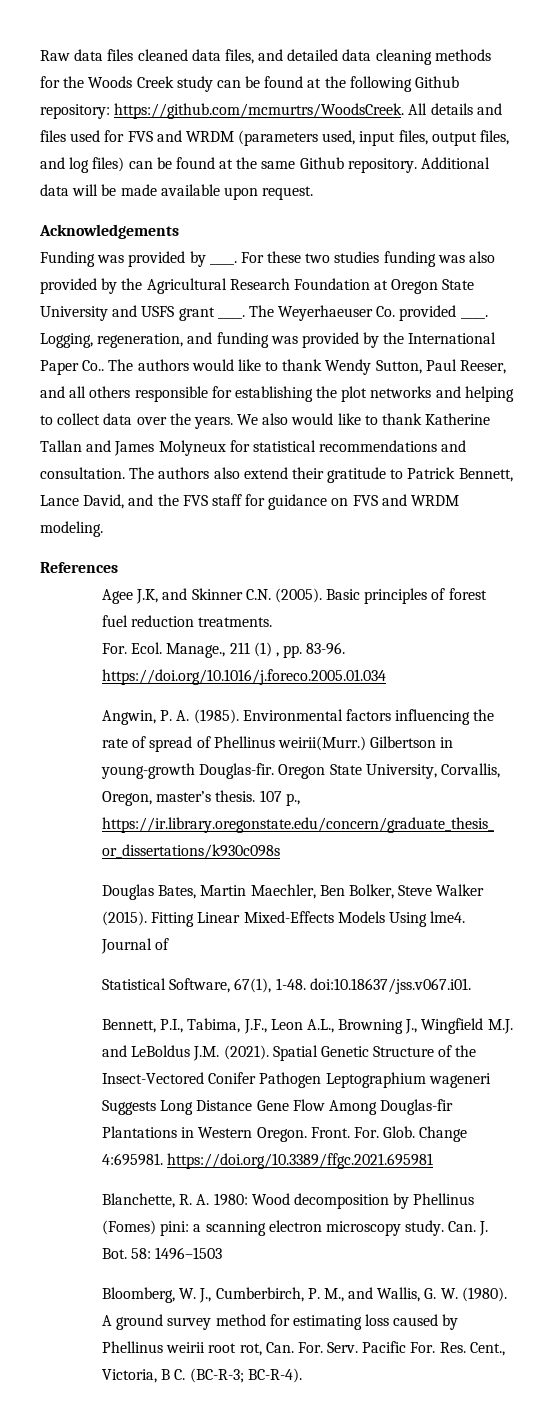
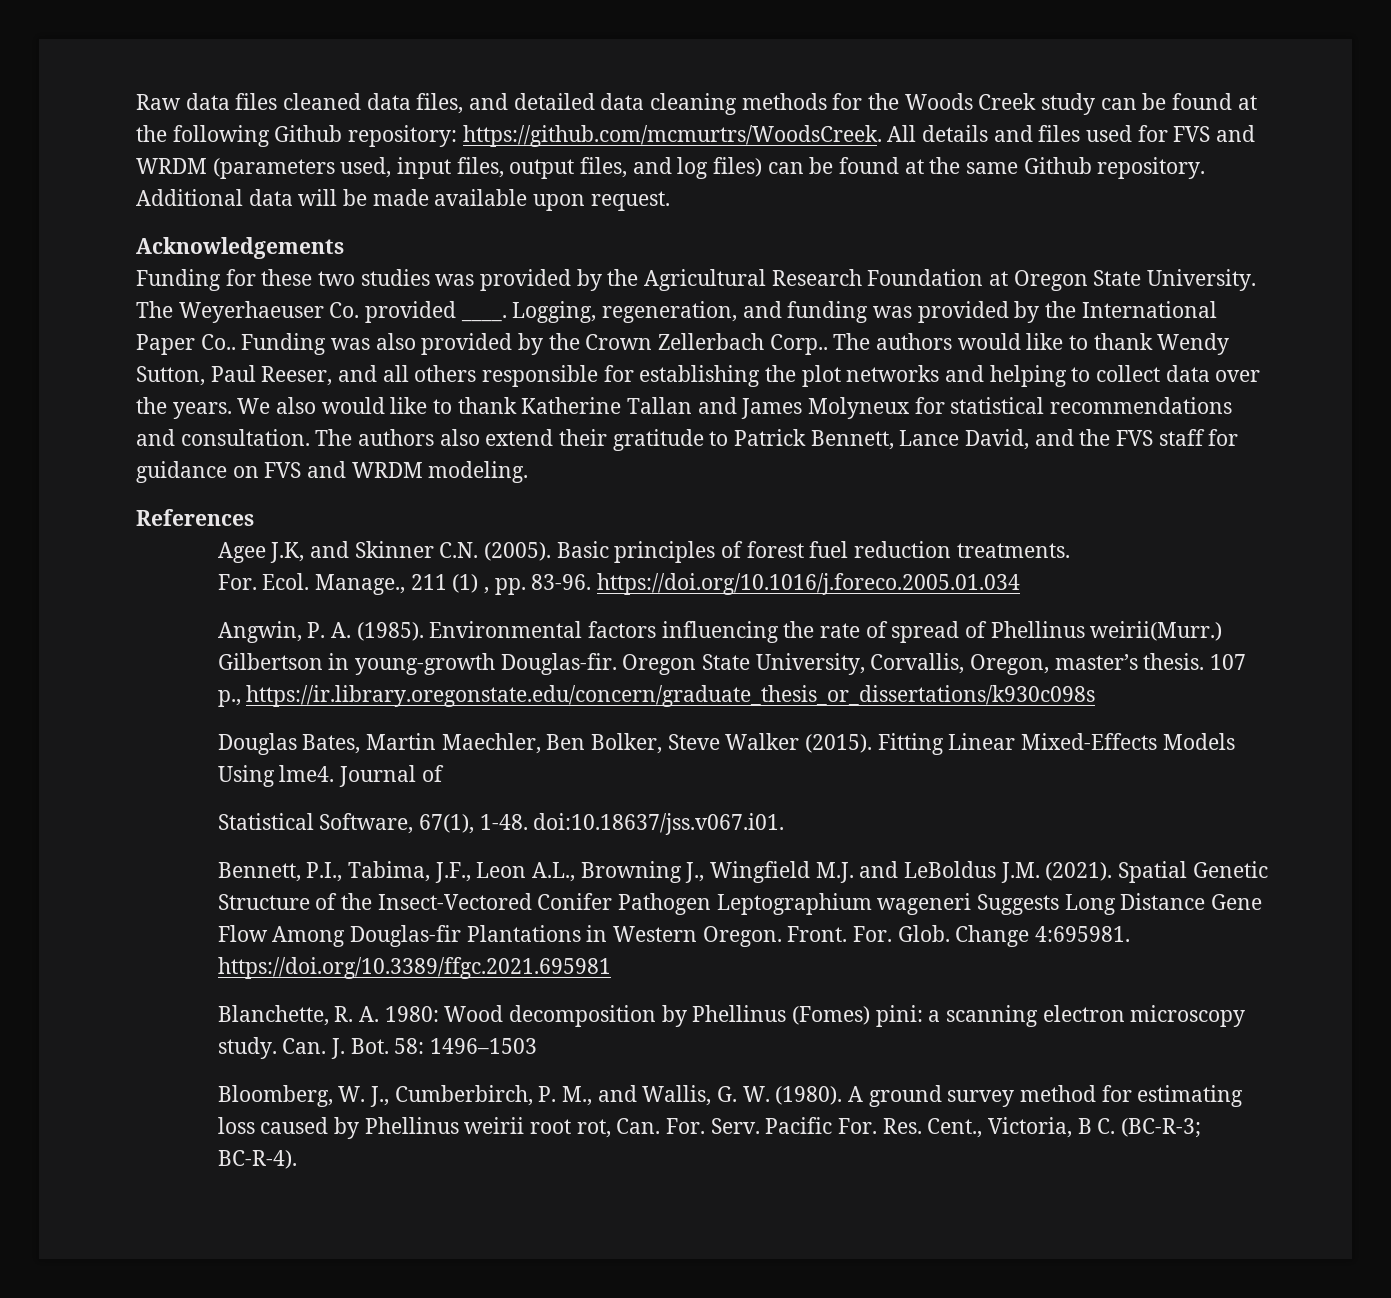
[97,251,496,267] was provided by ____. For these two studies funding was also -> [225,269,475,286] for these two studies was
[40,305,245,321] University and USFS grant ____. -> [1147,269,1257,291] University.
(105, 365) none -> [241,333,828,355] Funding was also provided by the Crown Zellerbach Corp..

